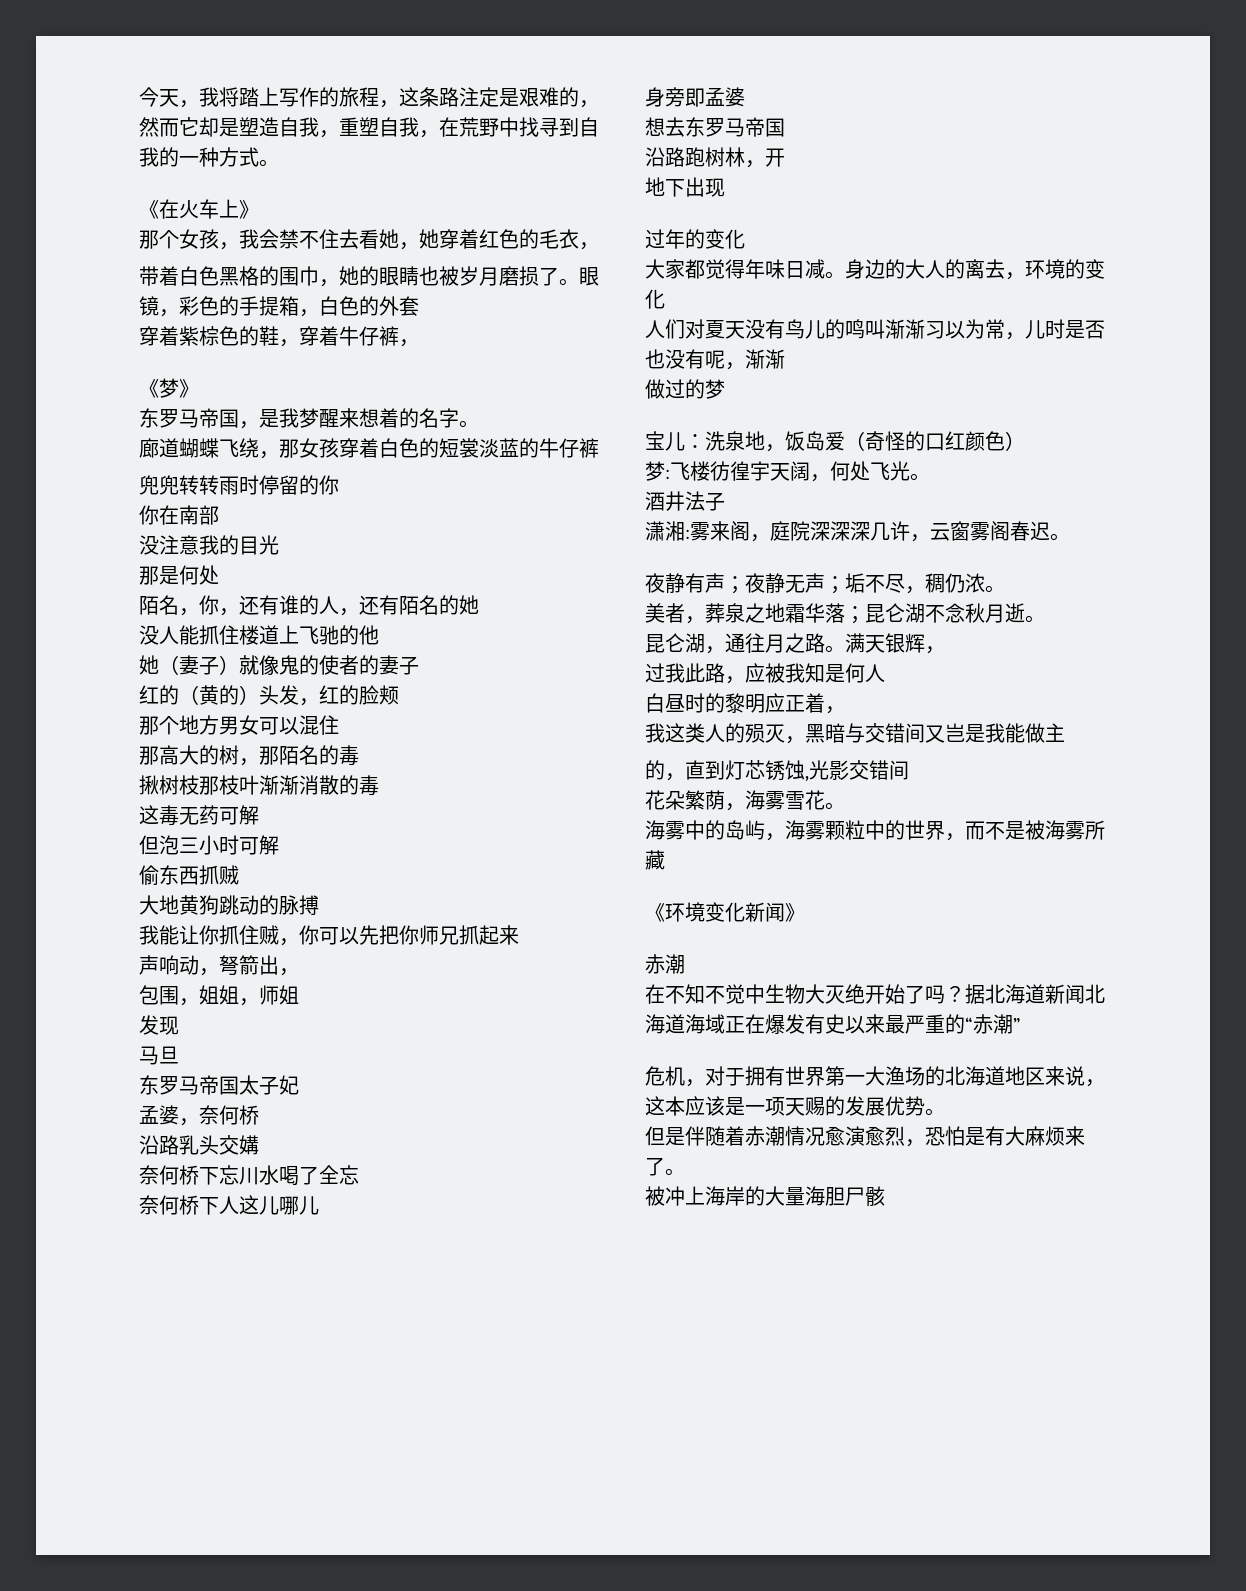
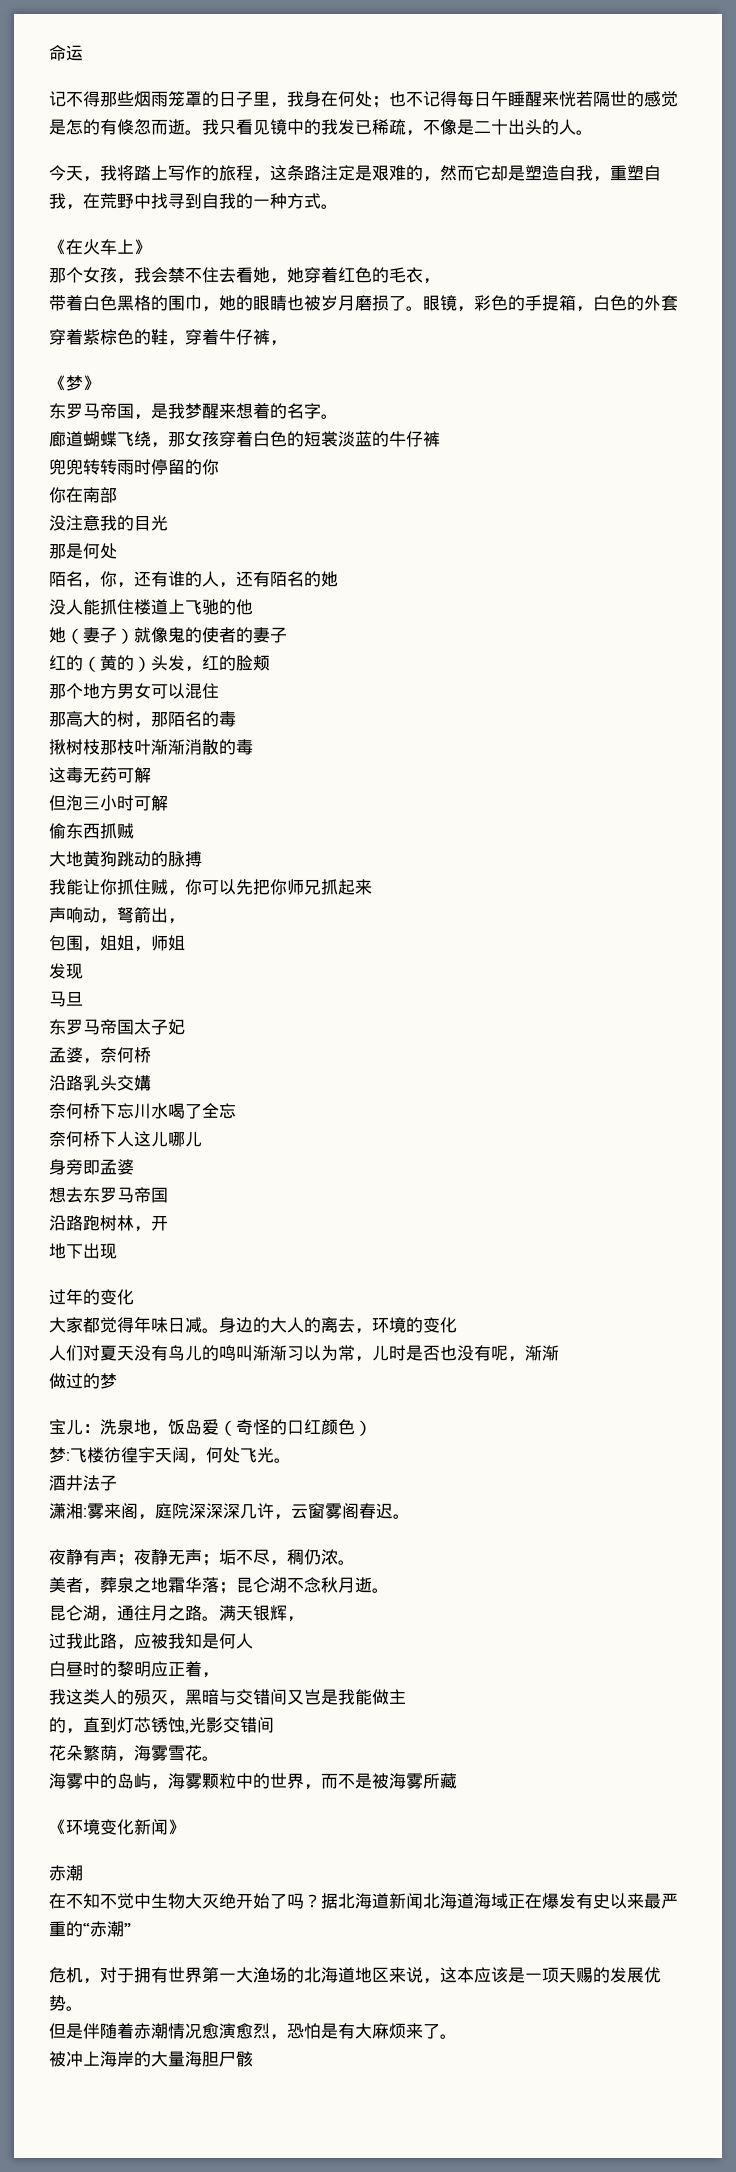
(139, 97) none -> [49,45,83,61] [49,91,678,108] [49,118,593,136] 命运 // 记不得那些烟雨笼罩的日子里，我身在何处；也不记得每日午睡醒来恍若隔世的感觉是怎的有倏忽而逝。我只看见镜中的我发已稀疏，不像是二十出头的人。 //

